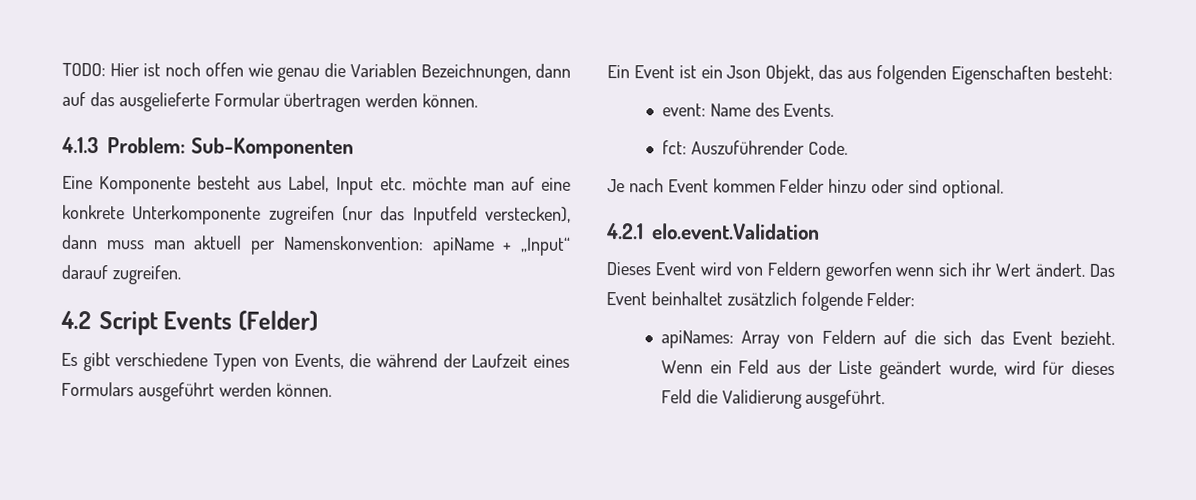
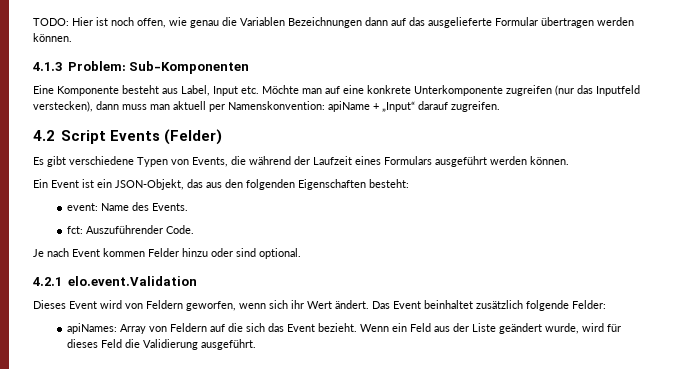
[205,62,245,77] offen -> [137,18,166,28] offen,
[420,63,531,83] Bezeichnungen, -> [288,17,362,28] Bezeichnungen
[411,176,467,191] möchte -> [262,85,299,94] Möchte
[726,64,815,84] Json Objekt, -> [115,179,184,190] JSON-Objekt,
(873, 74) none -> [225,179,243,188] den
[824,261,892,282] geworfen -> [186,301,236,311] geworfen,

